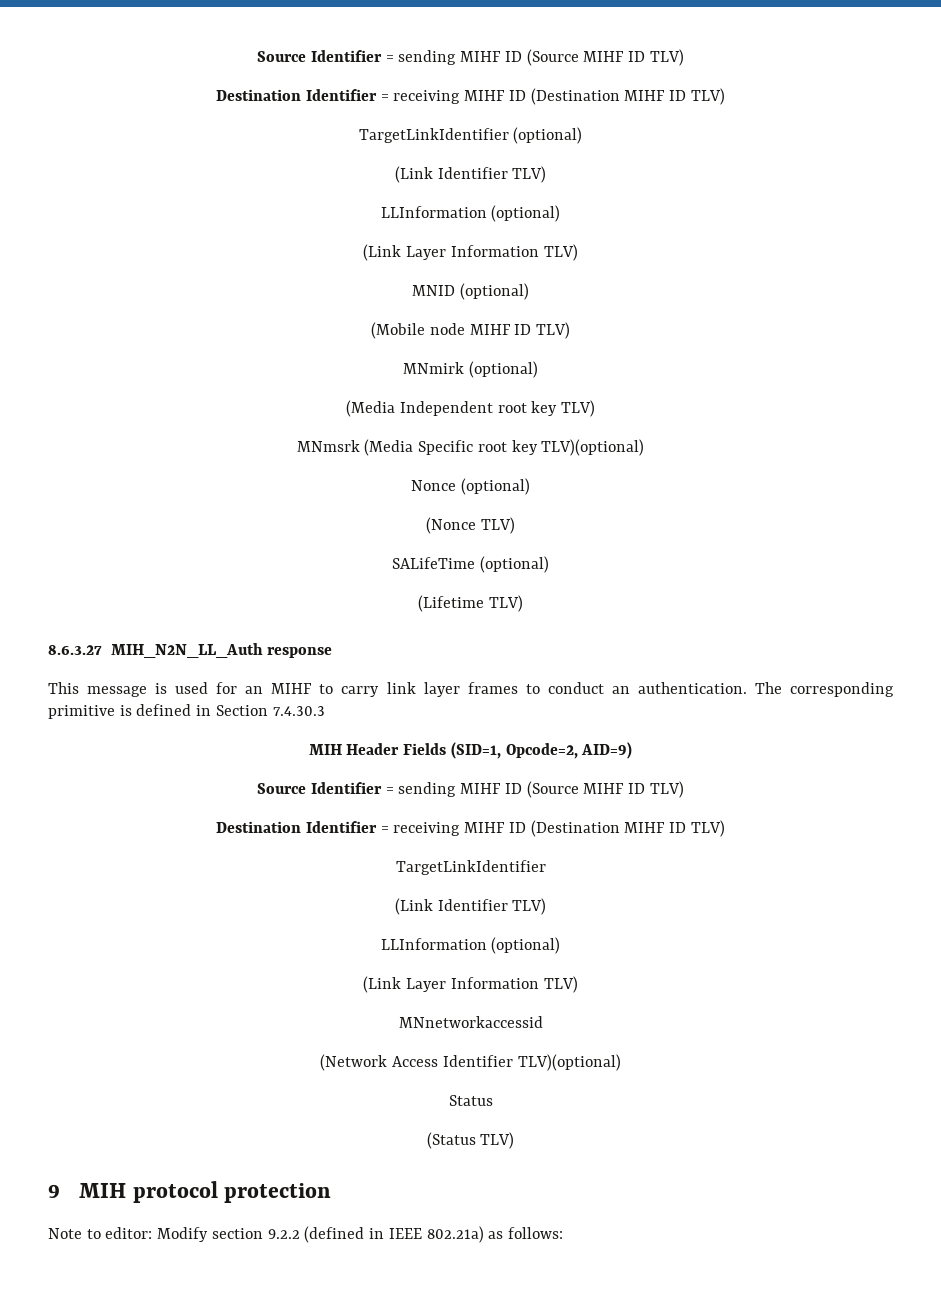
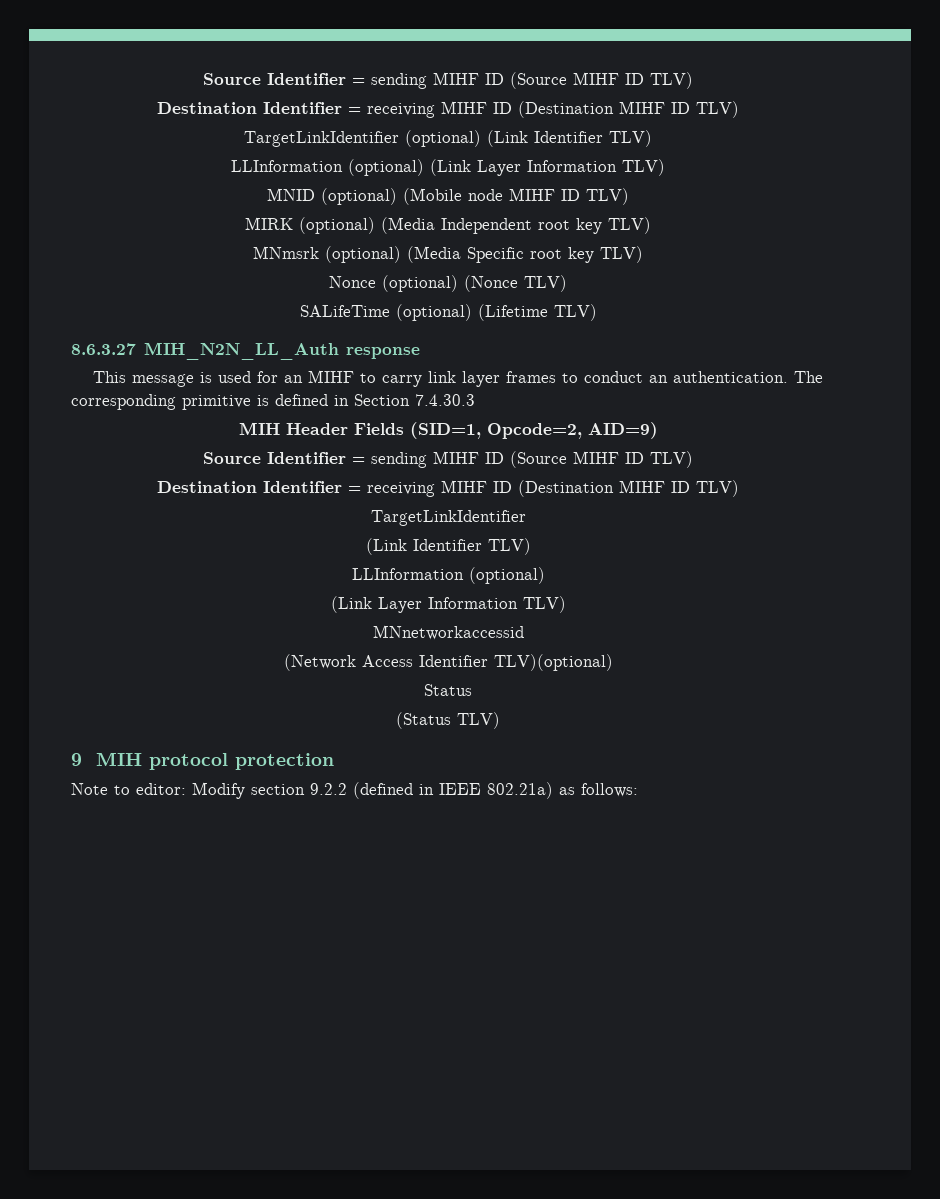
[394,166,547,183] [380,205,561,222] // (Link Identifier TLV) // LLInformation (optional) // -> [487,130,652,147] [231,159,424,176] (Link Identifier TLV) // LLInformation (optional)
(529, 291) // -> (397, 196) none
[403,361,538,378] MNmirk (optional) // -> [245,217,375,234] MIRK (optional)
(360, 446) none -> [325,246,401,263] (optional)
[541,439,645,456] TLV)(optional) -> [600,246,643,263] TLV)
(530, 486) // -> (458, 283) none
(549, 564) // -> (472, 312) none

